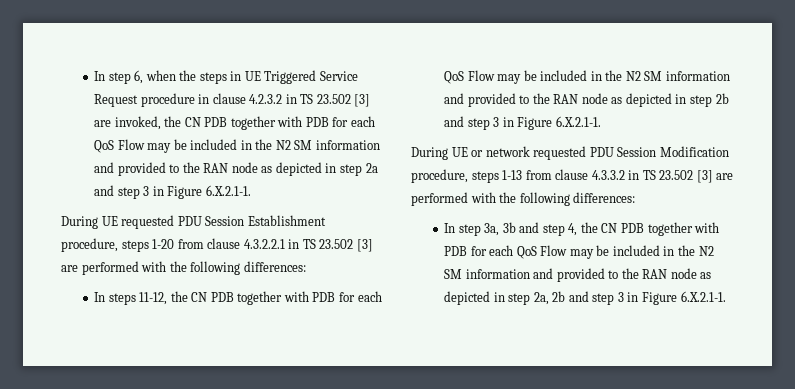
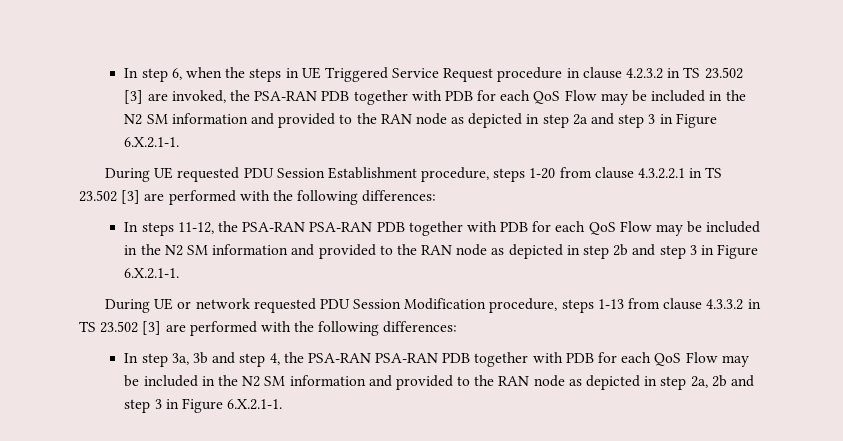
[184,117,201,127] CN -> [254,91,318,101] PSA-RAN
[191,292,208,302] CN -> [242,222,373,232] PSA-RAN PSA-RAN
[601,223,618,233] CN -> [307,353,439,363] PSA-RAN PSA-RAN

